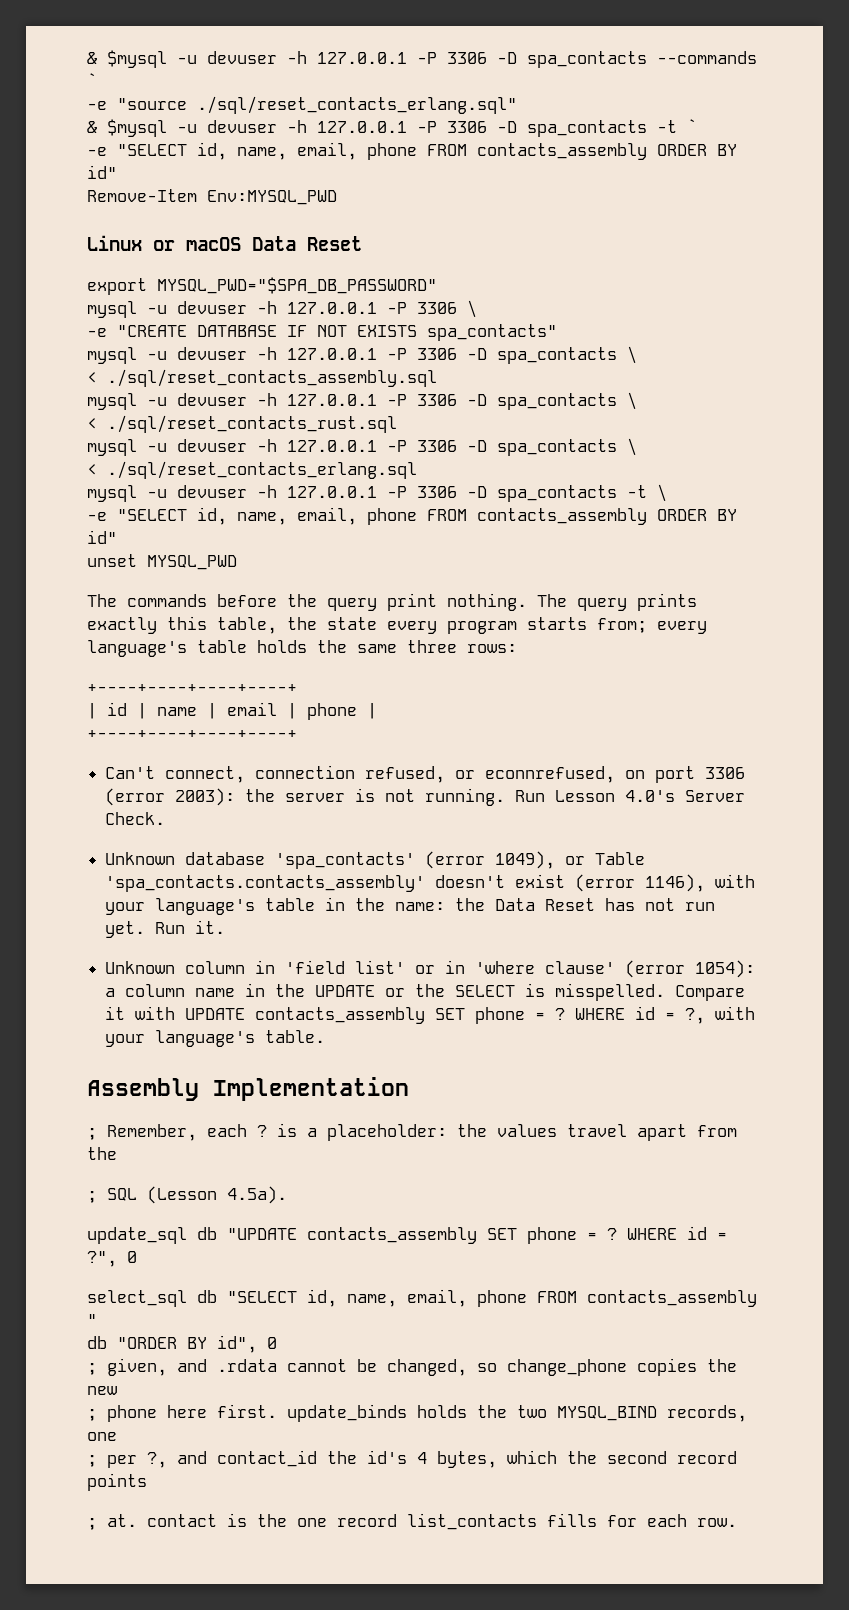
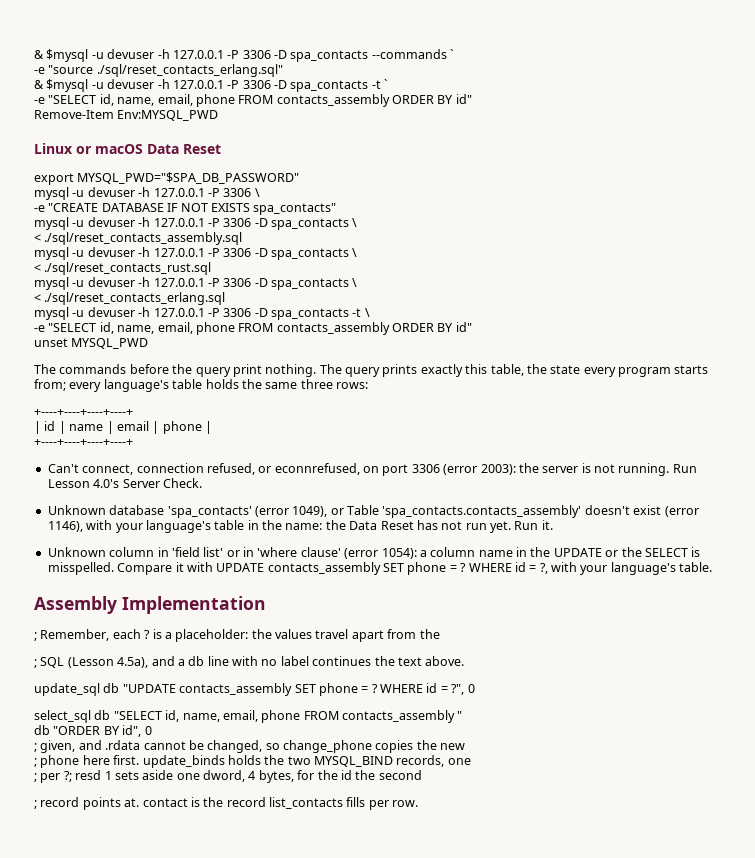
[227,1186,287,1204] 4.5a). -> [117,656,465,668] 4.5a), and a db line with no label continues the text above.
[147,1450,557,1468] ?, and contact_id the id's 4 bytes, which -> [63,770,352,783] ?; resd 1 sets aside one dword, 4 bytes, for the id
(667, 1457) none -> [34,800,37,809] // ;
[87,1518,97,1530] // ; -> (121, 803) none
[297,1518,327,1527] one -> (224, 802) none
[607,1514,687,1527] for each -> [368,800,389,810] per

